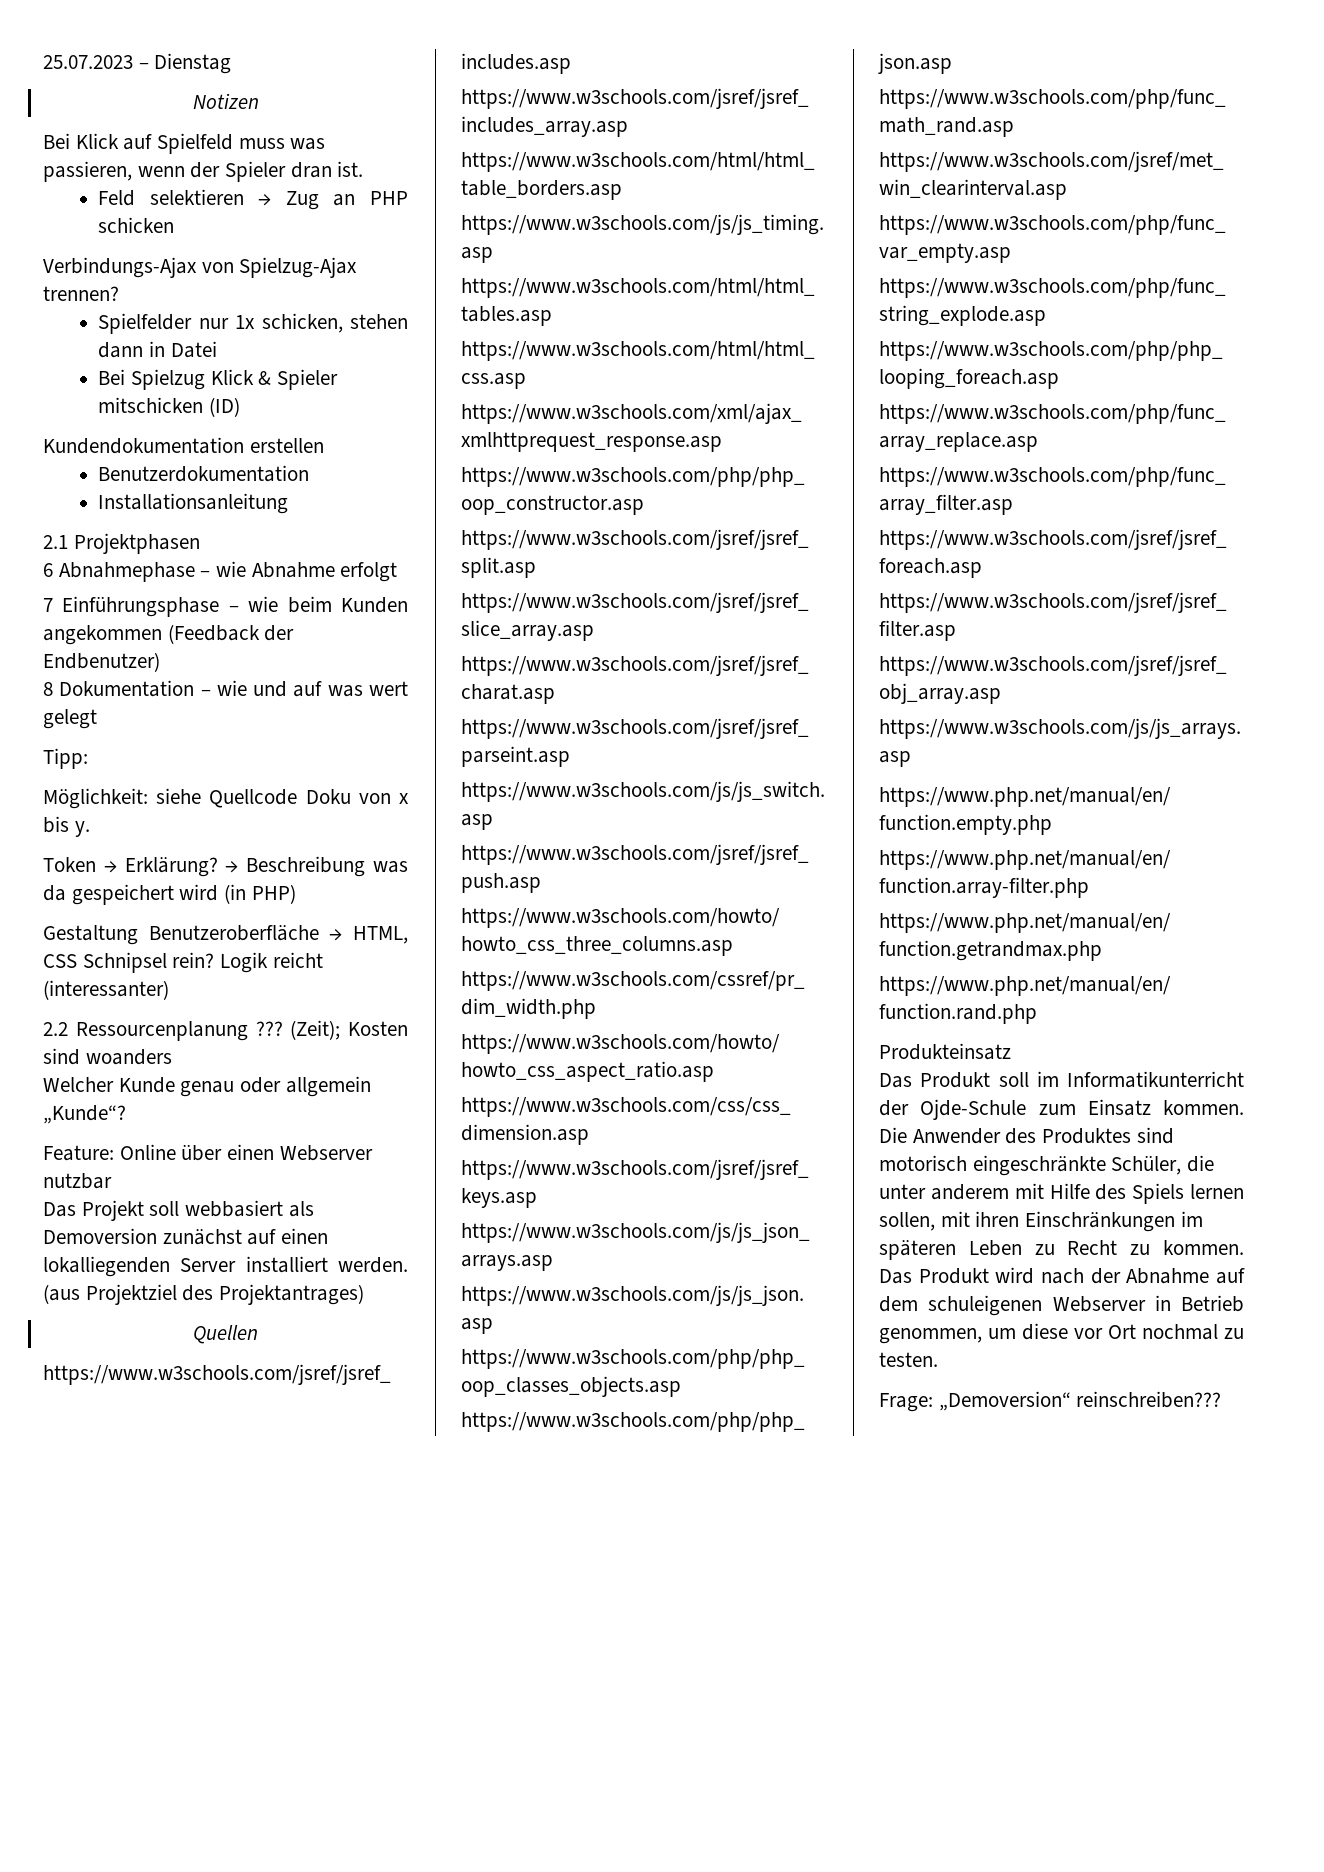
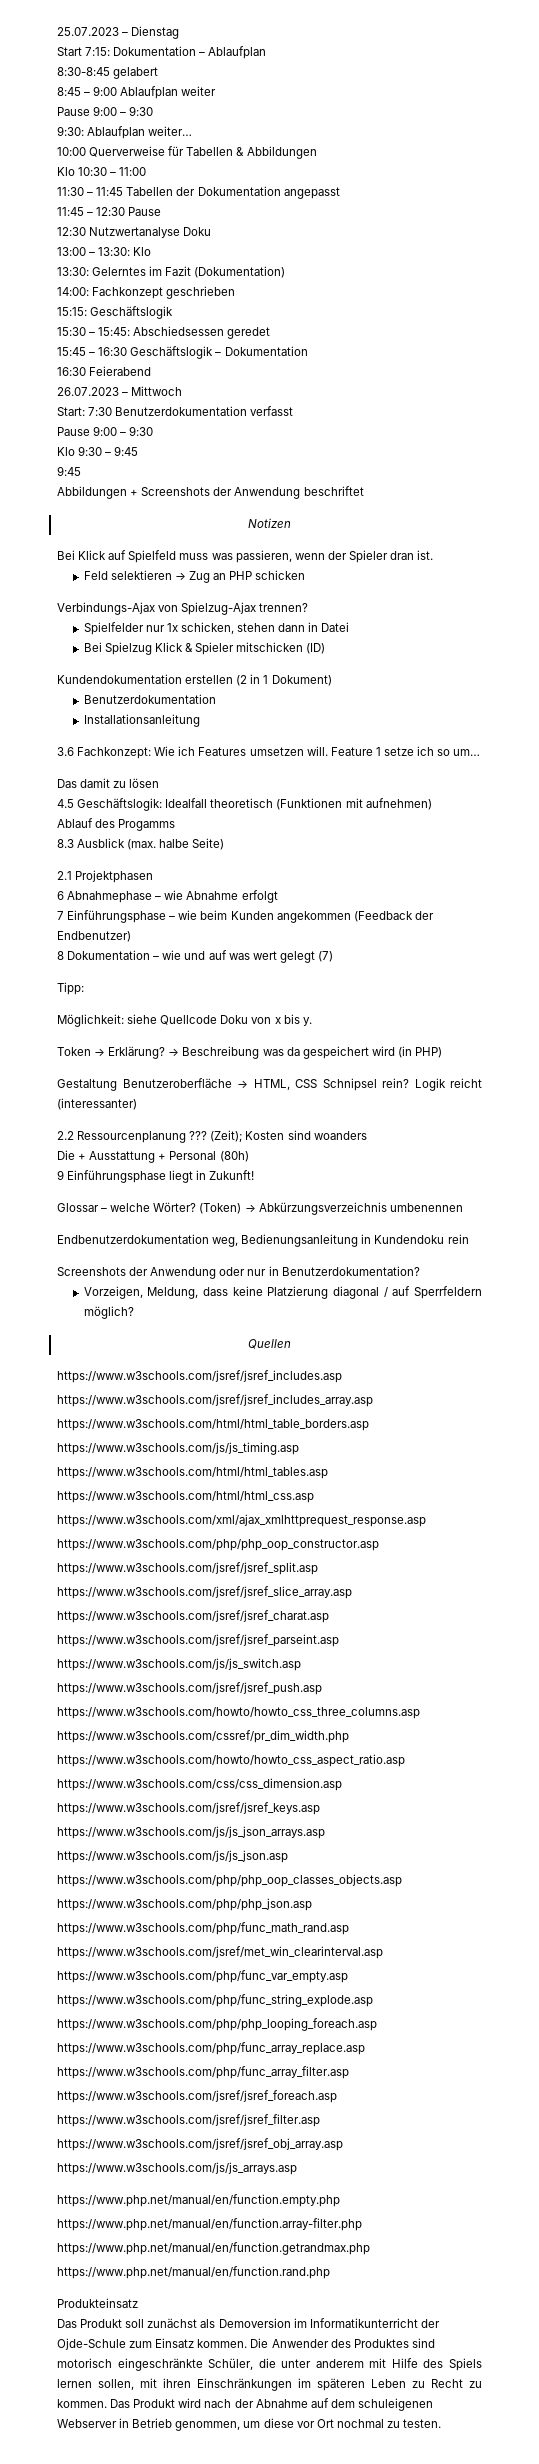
(232, 63) none -> [57,46,267,59] [57,67,159,79] [57,86,217,99] [57,106,154,116] [57,126,193,139] [57,146,317,159] [57,167,147,176] [57,186,340,199] [57,207,162,216] [57,227,212,238] [57,247,152,256] [57,266,286,278] [57,286,236,299] [57,306,174,319] [57,326,271,339] [57,346,308,359] [57,366,152,376] [57,386,183,396] [57,406,294,416] [57,426,154,436] [57,446,139,456] [57,466,81,476] [57,486,364,499] // Start 7:15: Dokumentation – Ablaufplan // 8:30-8:45 gelabert // 8:45 – 9:00 Ablaufplan weiter // Pause 9:00 – 9:30 // 9:30: Ablaufplan weiter… // 10:00 Querverweise für Tabellen & Abbildungen // Klo 10:30 – 11:00 // 11:30 – 11:45 Tabellen der Dokumentation angepasst // 11:45 – 12:30 Pause // 12:30 Nutzwertanalyse Doku // 13:00 – 13:30: Klo // 13:30: Gelerntes im Fazit (Dokumentation) // 14:00: Fachkonzept geschrieben // 15:15: Geschäftslogik // 15:30 – 15:45: Abschiedsessen geredet // 15:45 – 16:30 Geschäftslogik – Dokumentation // 16:30 Feierabend // 26.07.2023 – Mittwoch // Start: 7:30 Benutzerdokumentation verfasst // Pause 9:00 – 9:30 // Klo 9:30 – 9:45 // 9:45 // Abbildungen + Screenshots der Anwendung beschriftet
[98,465,310,482] [98,493,289,514] // Benutzerdokumentation // Installationsanleitung -> [236,674,332,686] [83,694,216,704] [83,714,200,727] [57,746,481,759] [57,778,160,788] [57,798,432,811] [57,818,176,831] [57,838,225,850] (2 in 1 Dokument) // Benutzerdokumentation // Installationsanleitung // 3.6 Fachkonzept: Wie ich Features umsetzen will. Feature 1 setze ich so um… // Das damit zu lösen // 4.5 Geschäftslogik: Idealfall theoretisch (Funktionen mit aufnehmen) // Ablauf des Progamms // 8.3 Ausblick (max. halbe Seite)
(97, 719) none -> [317,951,333,962] (7)
[43,1076,371,1097] [43,1105,126,1124] [43,1144,373,1161] [43,1173,112,1189] [43,1200,314,1221] [43,1228,329,1245] [43,1256,408,1277] [43,1284,365,1305] Welcher Kunde genau oder allgemein „Kunde“? // Feature: Online über einen Webserver nutzbar // Das Projekt soll webbasiert als Demoversion zunächst auf einen lokalliegenden Server installiert werden. (aus Projektziel des Projektantrages) -> [57,1150,249,1163] [57,1170,255,1183] [57,1202,463,1215] [57,1234,469,1247] [57,1266,420,1279] [83,1286,482,1299] [83,1306,134,1319] Die + Ausstattung + Personal (80h) // 9 Einführungsphase liegt in Zukunft! // Glossar – welche Wörter? (Token) → Abkürzungsverzeichnis umbenennen // Endbenutzerdokumentation weg, Bedienungsanleitung in Kundendoku rein // Screenshots der Anwendung oder nur in Benutzerdokumentation? // Vorzeigen, Meldung, dass keine Platzierung diagonal / auf Sperrfeldern möglich?
(1029, 1079) none -> [147,2318,291,2328] zunächst als Demoversion
[879,1391,1222,1412] // Frage: „Demoversion“ reinschreiben??? -> (442, 2423) none

